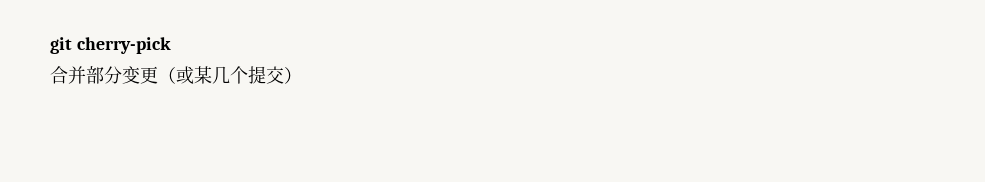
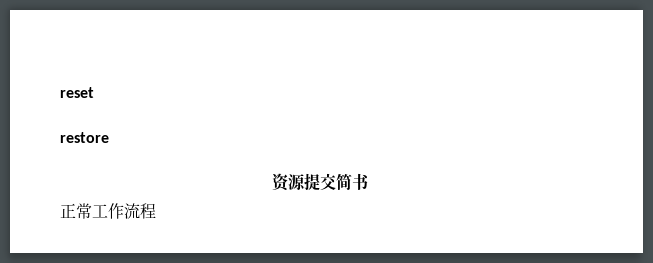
[50,37,171,54] [50,66,302,84] git cherry-pick // 合并部分变更（或某几个提交） -> [60,87,94,98] [60,132,109,143] [271,173,369,191] [60,203,156,219] reset // restore // 资源提交简书 // 正常工作流程

